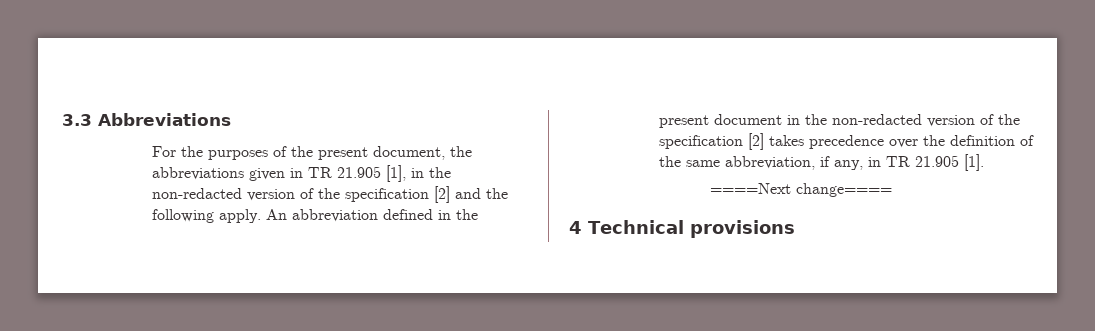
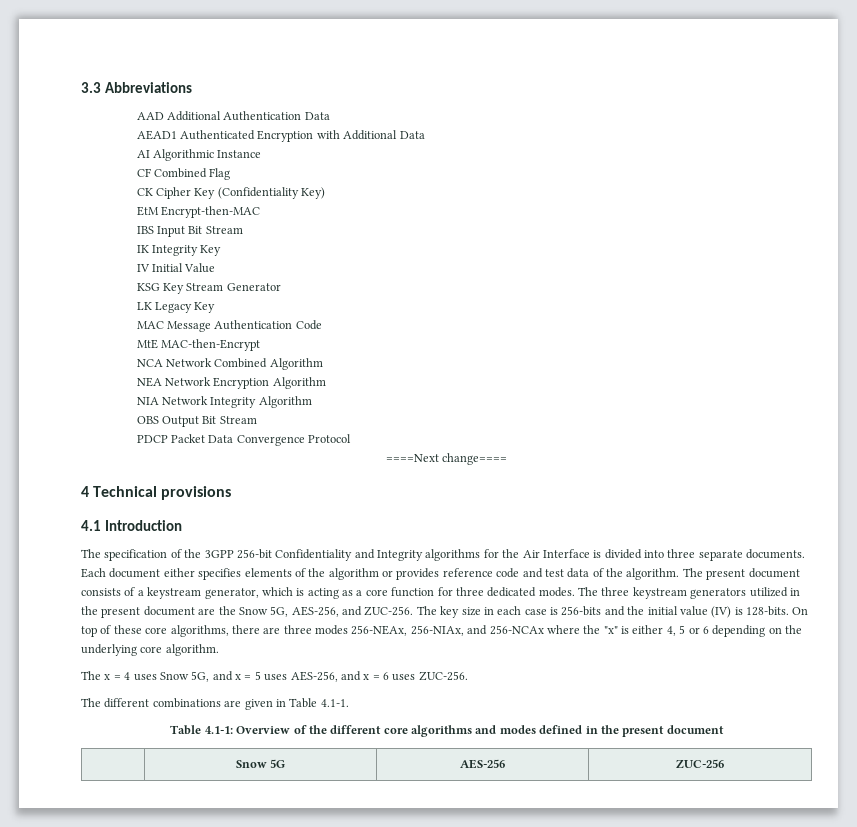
[151,146,472,160] [151,165,451,182] [151,186,508,203] [151,209,478,223] [658,114,1020,128] [658,133,1034,150] [658,154,984,171] For the purposes of the present document, the abbreviations given in TR 21.905 [1], in the non-redacted version of the specification [2] and the following apply. An abbreviation defined in the present document in the non-redacted version of the specification [2] takes precedence over the definition of the same abbreviation, if any, in TR 21.905 [1]. -> [136,111,330,121] [136,130,425,142] [136,149,262,161] [136,168,231,180] [136,187,326,199] [136,206,261,218] [136,226,243,237] [136,245,222,256] [136,263,216,273] [136,283,281,294] [136,302,216,313] [136,320,322,332] [136,339,261,351] [136,358,323,370] [136,377,326,389] [136,396,312,408] [136,416,257,427] [136,434,352,446] AAD Additional Authentication Data // AEAD1 Authenticated Encryption with Additional Data // AI Algorithmic Instance // CF Combined Flag // CK Cipher Key (Confidentiality Key) // EtM Encrypt-then-MAC // IBS Input Bit Stream // IK Integrity Key // IV Initial Value // KSG Key Stream Generator // LK Legacy Key // MAC Message Authentication Code // MtE MAC-then-Encrypt // NCA Network Combined Algorithm // NEA Network Encryption Algorithm // NIA Network Integrity Algorithm // OBS Output Bit Stream // PDCP Packet Data Convergence Protocol
(795, 229) none -> [81,520,182,531] [81,549,806,561] [81,568,800,580] [81,587,800,599] [81,606,809,618] [81,625,802,637] [81,644,219,656] [81,671,468,682] [81,698,349,710] [170,725,724,737] [235,759,286,768] [460,759,505,769] [676,759,725,768] // 4.1 Introduction // The specification of the 3GPP 256-bit Confidentiality and Integrity algorithms for the Air Interface is divided into three separate documents. Each document either specifies elements of the algorithm or provides reference code and test data of the algorithm. The present document consists of a keystream generator, which is acting as a core function for three dedicated modes. The three keystream generators utilized in the present document are the Snow 5G, AES-256, and ZUC-256. The key size in each case is 256-bits and the initial value (IV) is 128-bits. On top of these core algorithms, there are three modes 256-NEAx, 256-NIAx, and 256-NCAx where the "x" is either 4, 5 or 6 depending on the underlying core algorithm. // The x = 4 uses Snow 5G, and x = 5 uses AES-256, and x = 6 uses ZUC-256. // The different combinations are given in Table 4.1-1. // Table 4.1-1: Overview of the different core algorithms and modes defined in the present document // | Snow 5G | AES-256 | ZUC-256

